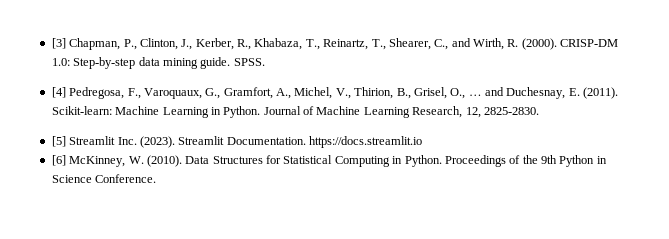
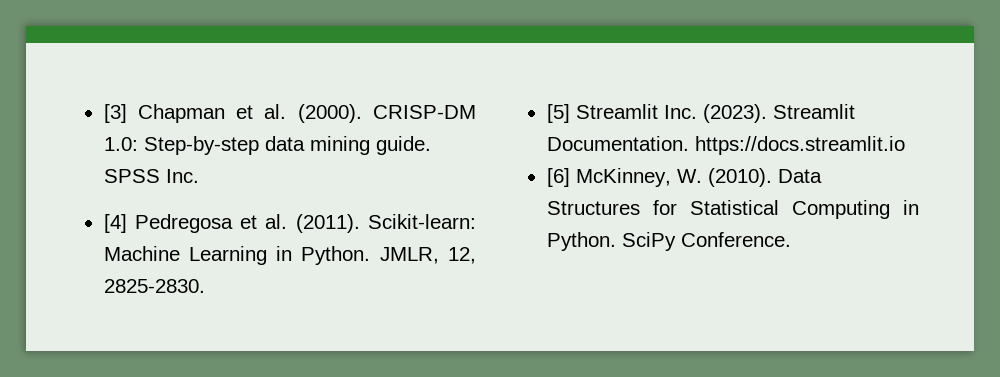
[69,38,519,50] Chapman, P., Clinton, J., Kerber, R., Khabaza, T., Reinartz, T., Shearer, C., and Wirth, R. -> [137,104,287,123] Chapman et al.
[233,58,265,66] SPSS. -> [103,169,199,183] SPSS Inc.
[69,87,580,99] Pedregosa, F., Varoquaux, G., Gramfort, A., Michel, V., Thirion, B., Grisel, O., … and Duchesnay, E. -> [134,214,288,233] Pedregosa et al.
[263,106,463,118] Journal of Machine Learning Research, -> [379,247,439,264] JMLR,
[444,155,607,167] [51,175,92,183] Proceedings of the 9th Python in Science -> [621,232,676,251] SciPy

